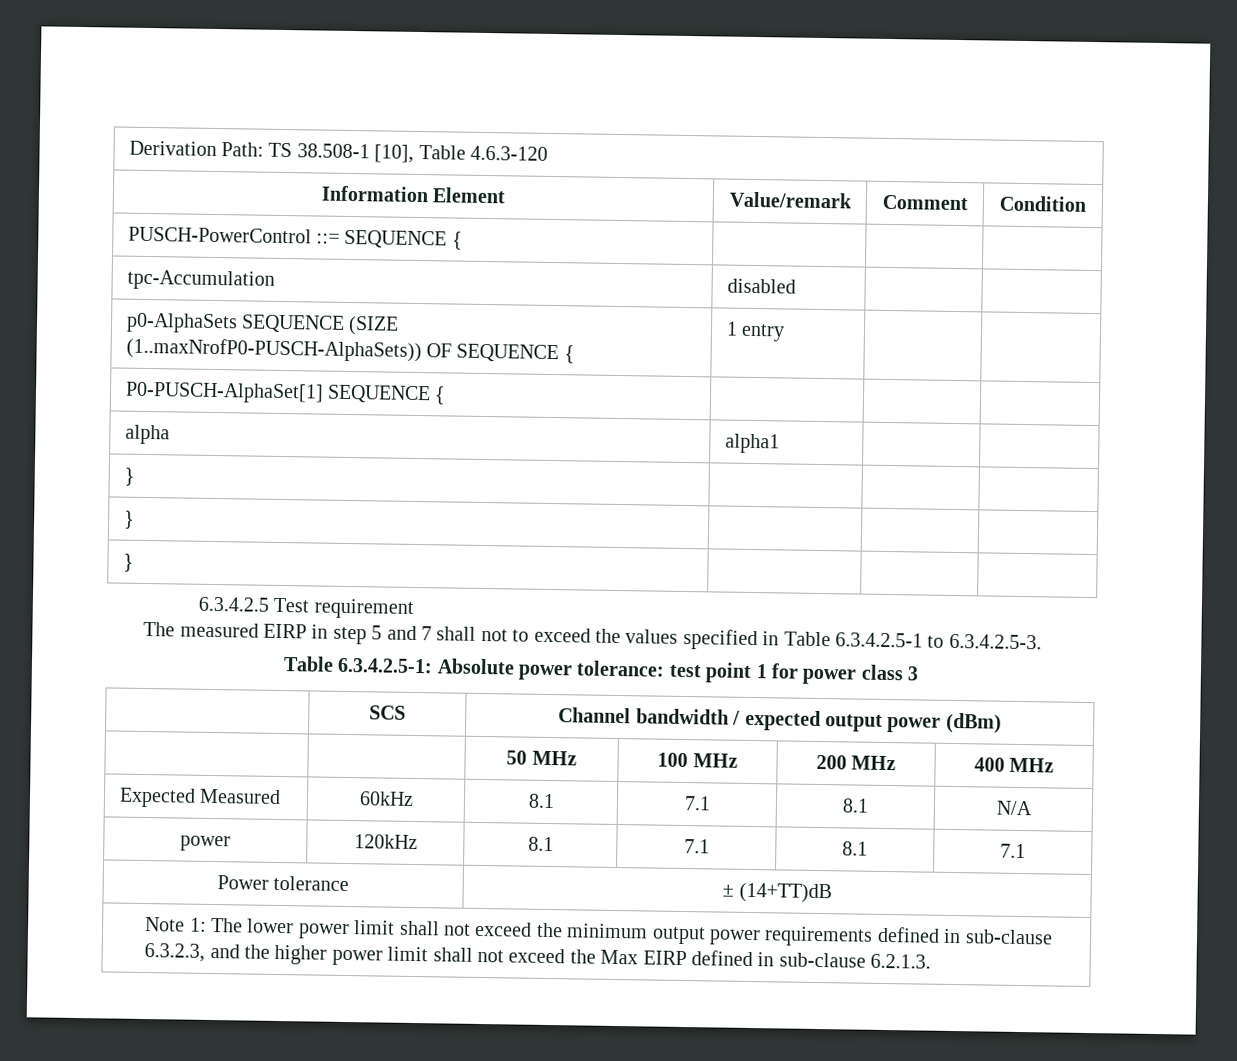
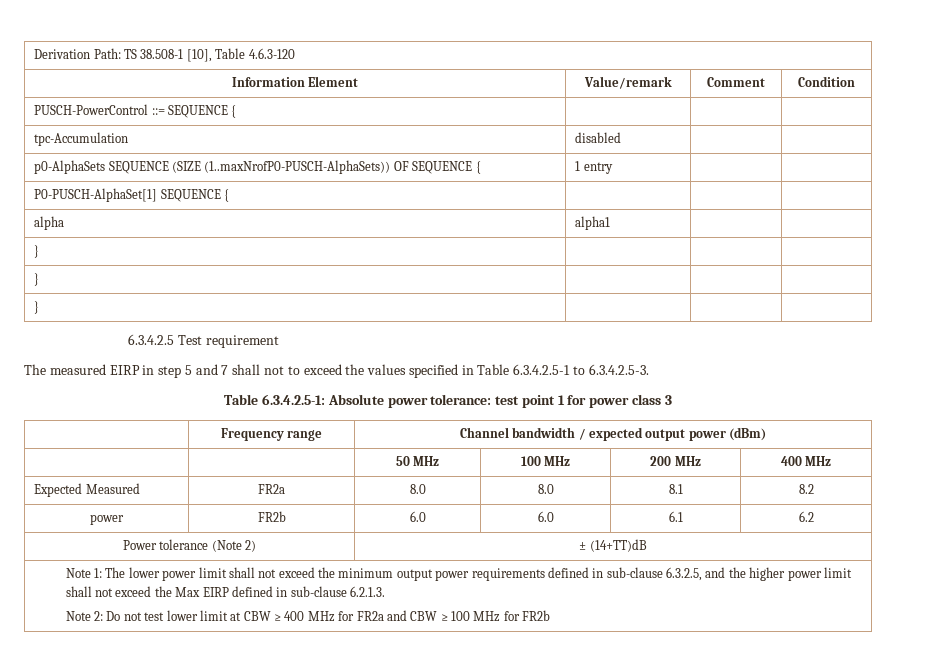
[369,705,406,720] SCS -> [220,428,323,441] Frequency range
[358,791,414,806] [527,793,555,809] [683,796,711,811] [842,798,869,813] [995,800,1033,816] [180,835,231,852] [353,834,418,850] [527,836,554,852] [683,838,710,854] [842,841,868,856] [1000,843,1026,859] 60kHz | 8.1 | 7.1 | 8.1 | N/A // power | 120kHz | 8.1 | 7.1 | 8.1 | 7.1 -> [258,484,285,494] [409,484,426,494] [537,484,554,494] [668,484,683,494] [798,484,814,494] [90,514,124,525] [257,511,286,522] [409,511,426,522] [537,511,554,522] [668,511,683,522] [798,511,814,522] FR2a | 8.0 | 8.0 | 8.1 | 8.2 // power | FR2b | 6.0 | 6.0 | 6.1 | 6.2
(350, 883) none -> [211,540,257,552] (Note 2)
[144,943,206,962] 6.3.2.3, -> [666,567,703,581] 6.3.2.5,
(932, 961) none -> [65,610,551,622] // Note 2: Do not test lower limit at CBW ≥ 400 MHz for FR2a and CBW ≥ 100 MHz for FR2b

